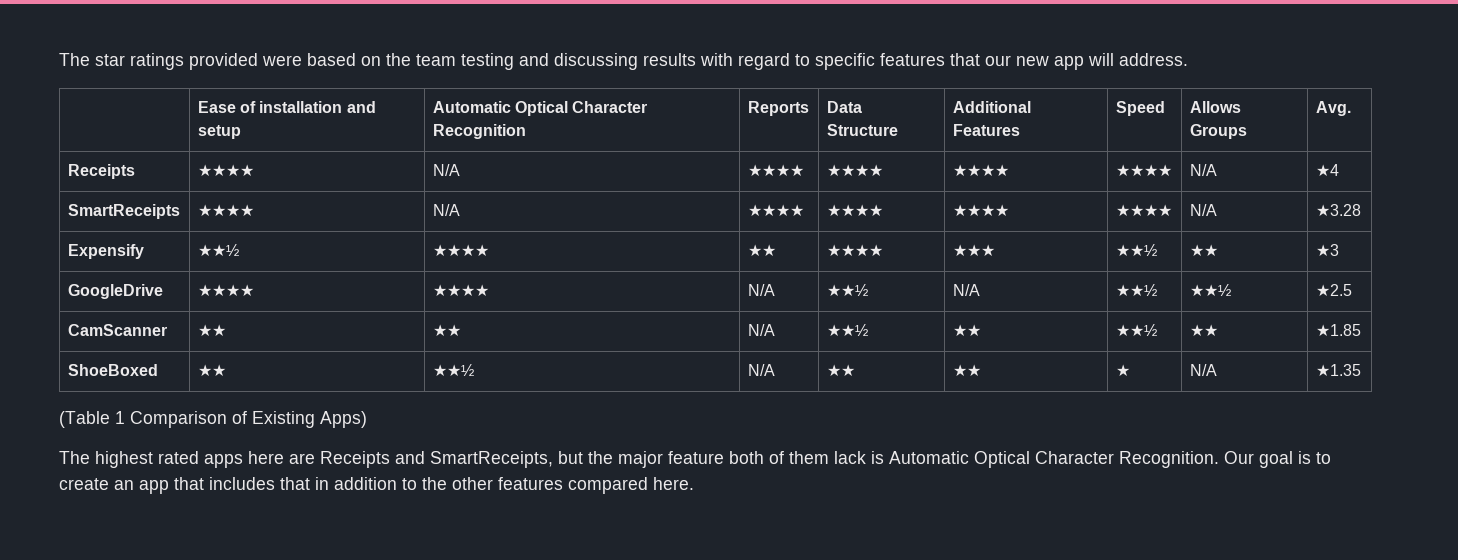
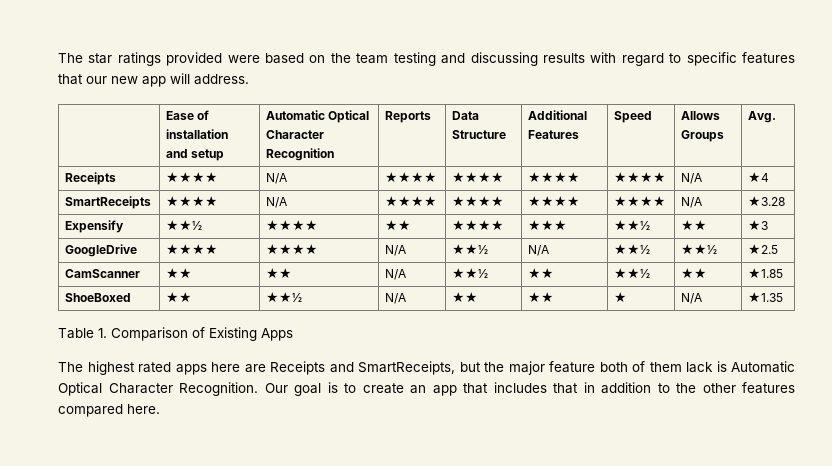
[59,411,125,428] (Table 1 -> [58,328,107,339] Table 1.
[320,411,367,428] Apps) -> [261,328,293,341] Apps

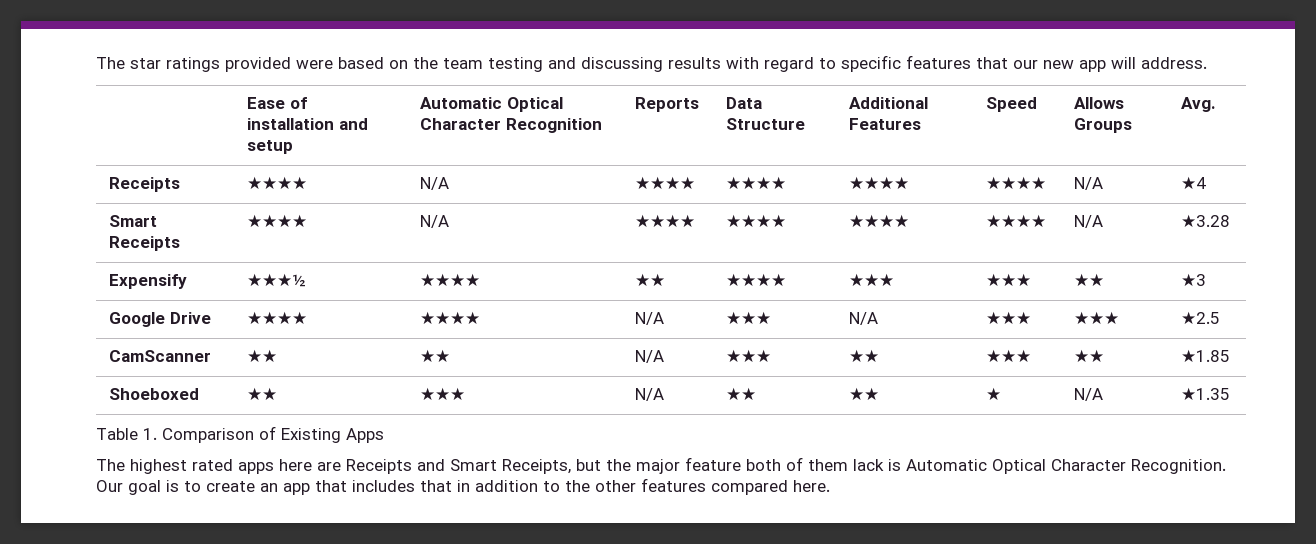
[65,196,152,209] SmartReceipts -> [109,215,158,227] [109,236,181,251] Smart Receipts
[166,220,203,230] ★★½ -> [247,273,307,287] ★★★½
[614,220,651,230] ★★½ -> [986,273,1032,287] ★★★
[65,244,138,257] [166,244,219,254] [266,244,319,254] [385,245,407,256] [452,244,489,254] [528,245,550,256] [614,244,651,254] [681,244,718,254] GoogleDrive | ★★★★ | ★★★★ | N/A | ★★½ | N/A | ★★½ | ★★½ -> [109,312,212,327] [247,311,308,325] [420,311,481,325] [635,312,665,325] [726,311,772,325] [849,312,879,325] [986,311,1032,325] [1074,311,1120,325] Google Drive | ★★★★ | ★★★★ | N/A | ★★★ | N/A | ★★★ | ★★★
[452,268,489,278] [528,268,555,278] [614,268,651,278] ★★½ | ★★ | ★★½ -> [726,349,772,363] [849,349,880,363] [986,349,1032,363] ★★★ | ★★ | ★★★
[65,293,132,302] [166,292,193,302] [266,292,303,302] ShoeBoxed | ★★ | ★★½ -> [109,388,200,400] [247,387,278,401] [420,387,466,401] Shoeboxed | ★★ | ★★★
[358,361,455,375] SmartReceipts, -> [450,459,571,474] Smart Receipts,

